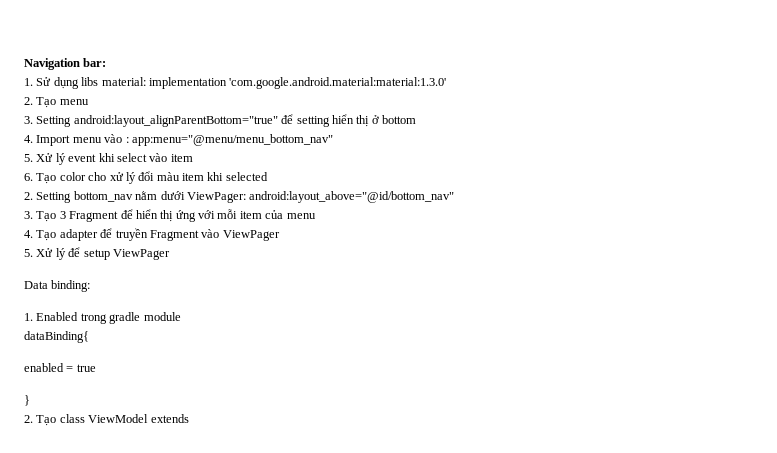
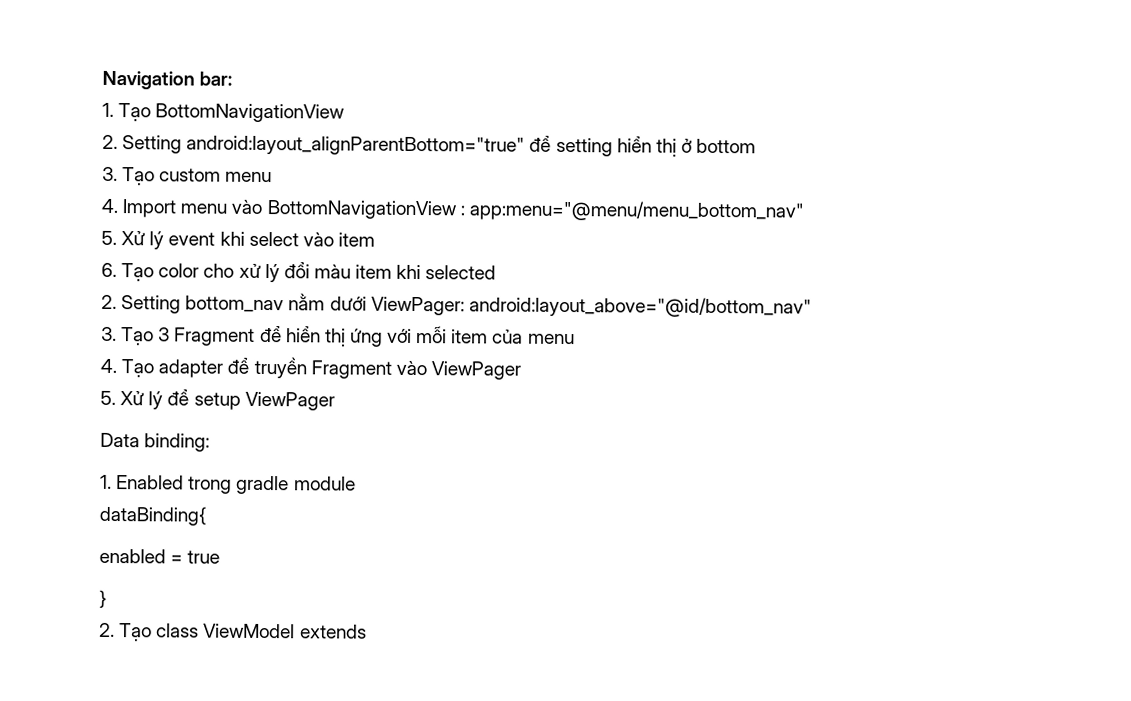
[36,77,447,89] [24,97,89,108] [24,116,33,124] Sử dụng libs material: implementation 'com.google.android.material:material:1.3.0' // 2. Tạo menu // 3. -> [118,103,345,123] [102,134,118,150] Tạo BottomNavigationView // 2.
(416, 119) none -> [102,166,273,186] // 3. Tạo custom menu
(123, 138) none -> [266,200,456,220] BottomNavigationView

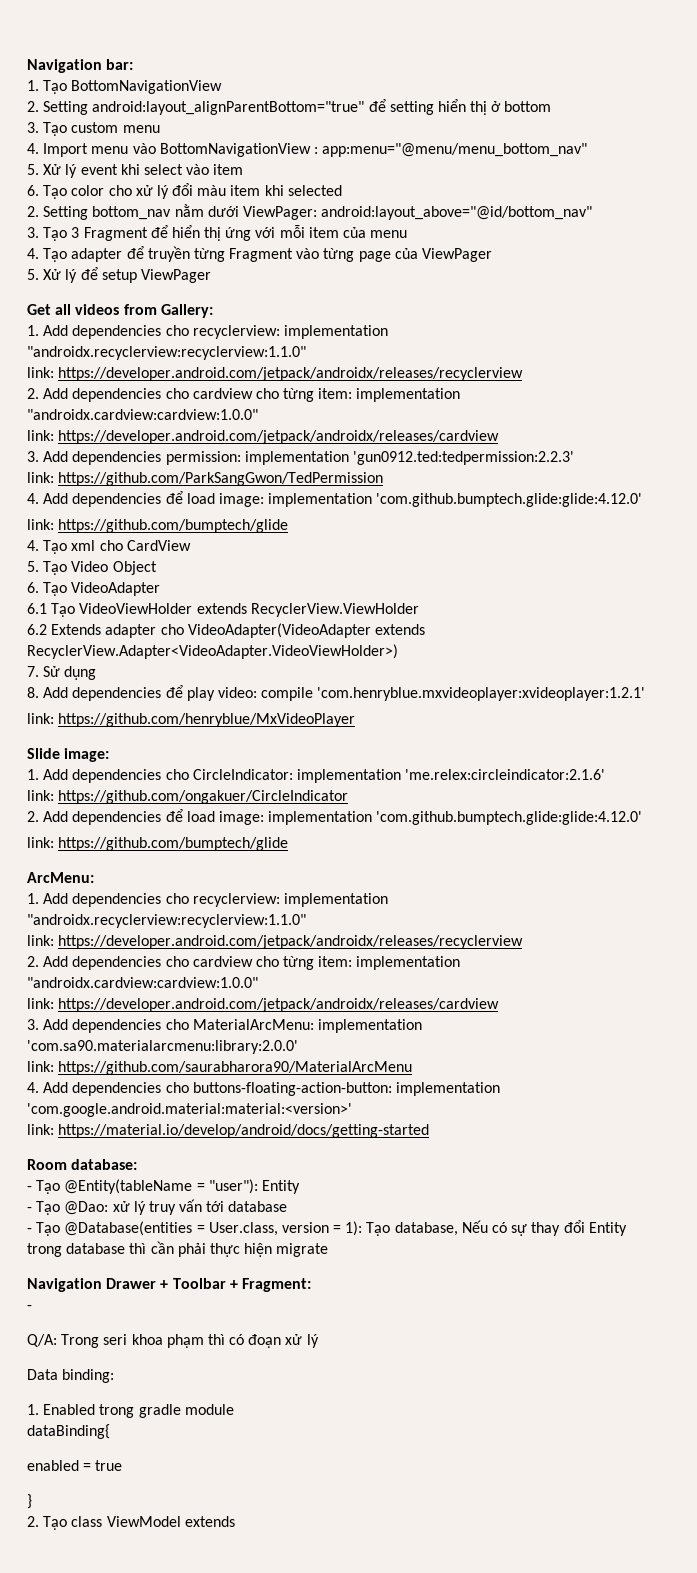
(307, 367) none -> [193,248,225,262] từng
(427, 368) none -> [323,248,418,262] từng page của
(335, 401) none -> [27,304,213,318] [27,325,388,339] [27,346,306,360] [27,367,524,381] [27,388,461,402] [27,409,258,420] [27,430,500,444] [27,451,574,465] [27,472,384,486] [27,491,643,507] [27,519,289,533] [27,540,191,554] [27,561,157,575] [27,582,161,596] [27,603,419,617] [27,623,425,638] [27,644,398,659] [27,666,97,680] [27,685,646,701] [27,713,356,727] [27,748,110,762] [27,769,606,783] [27,790,349,804] [27,809,643,825] [27,837,289,851] [27,872,94,883] [27,893,388,907] [27,914,306,928] [27,935,524,949] [27,956,461,970] [27,977,258,988] [27,998,500,1012] [27,1019,422,1033] [27,1040,298,1054] [27,1061,413,1075] [27,1082,500,1096] [27,1103,352,1117] [27,1124,430,1138] [27,1159,138,1170] [27,1179,300,1194] [27,1199,288,1215] [27,1220,627,1236] [27,1241,329,1257] [27,1278,311,1292] [27,1305,32,1310] [27,1334,319,1348] // Get all videos from Gallery: // 1. Add dependencies cho recyclerview: implementation "androidx.recyclerview:recyclerview:1.1.0" // link: https://developer.android.com/jetpack/androidx/releases/recyclerview // 2. Add dependencies cho cardview cho từng item: implementation "androidx.cardview:cardview:1.0.0" // link: https://developer.android.com/jetpack/androidx/releases/cardview // 3. Add dependencies permission: implementation 'gun0912.ted:tedpermission:2.2.3' // link: https://github.com/ParkSangGwon/TedPermission // 4. Add dependencies để load image: implementation 'com.github.bumptech.glide:glide:4.12.0' // link: https://github.com/bumptech/glide // 4. Tạo xml cho CardView // 5. Tạo Video Object // 6. Tạo VideoAdapter // 6.1 Tạo VideoViewHolder extends RecyclerView.ViewHolder // 6.2 Extends adapter cho VideoAdapter(VideoAdapter extends RecyclerView.Adapter<VideoAdapter.VideoViewHolder>) // 7. Sử dụng // 8. Add dependencies để play video: compile 'com.henryblue.mxvideoplayer:xvideoplayer:1.2.1' // link: https://github.com/henryblue/MxVideoPlayer // Slide image: // 1. Add dependencies cho CircleIndicator: implementation 'me.relex:circleindicator:2.1.6' // link: https://github.com/ongakuer/CircleIndicator // 2. Add dependencies để load image: implementation 'com.github.bumptech.glide:glide:4.12.0' // link: https://github.com/bumptech/glide // ArcMenu: // 1. Add dependencies cho recyclerview: implementation "androidx.recyclerview:recyclerview:1.1.0" // link: https://developer.android.com/jetpack/androidx/releases/recyclerview // 2. Add dependencies cho cardview cho từng item: implementation "androidx.cardview:cardview:1.0.0" // link: https://developer.android.com/jetpack/androidx/releases/cardview // 3. Add dependencies cho MaterialArcMenu: implementation 'com.sa90.materialarcmenu:library:2.0.0' // link: https://github.com/saurabharora90/MaterialArcMenu // 4. Add dependencies cho buttons-floating-action-button: implementation 'com.google.android.material:material:<version>' // link: https://material.io/develop/android/docs/getting-started // Room database: // - Tạo @Entity(tableName = "user"): Entity // - Tạo @Dao: xử lý truy vấn tới database // - Tạo @Database(entities = User.class, version = 1): Tạo database, Nếu có sự thay đổi Entity trong database thì cần phải thực hiện migrate // Navigation Drawer + Toolbar + Fragment: // - // Q/A: Trong seri khoa phạm thì có đoạn xử lý

